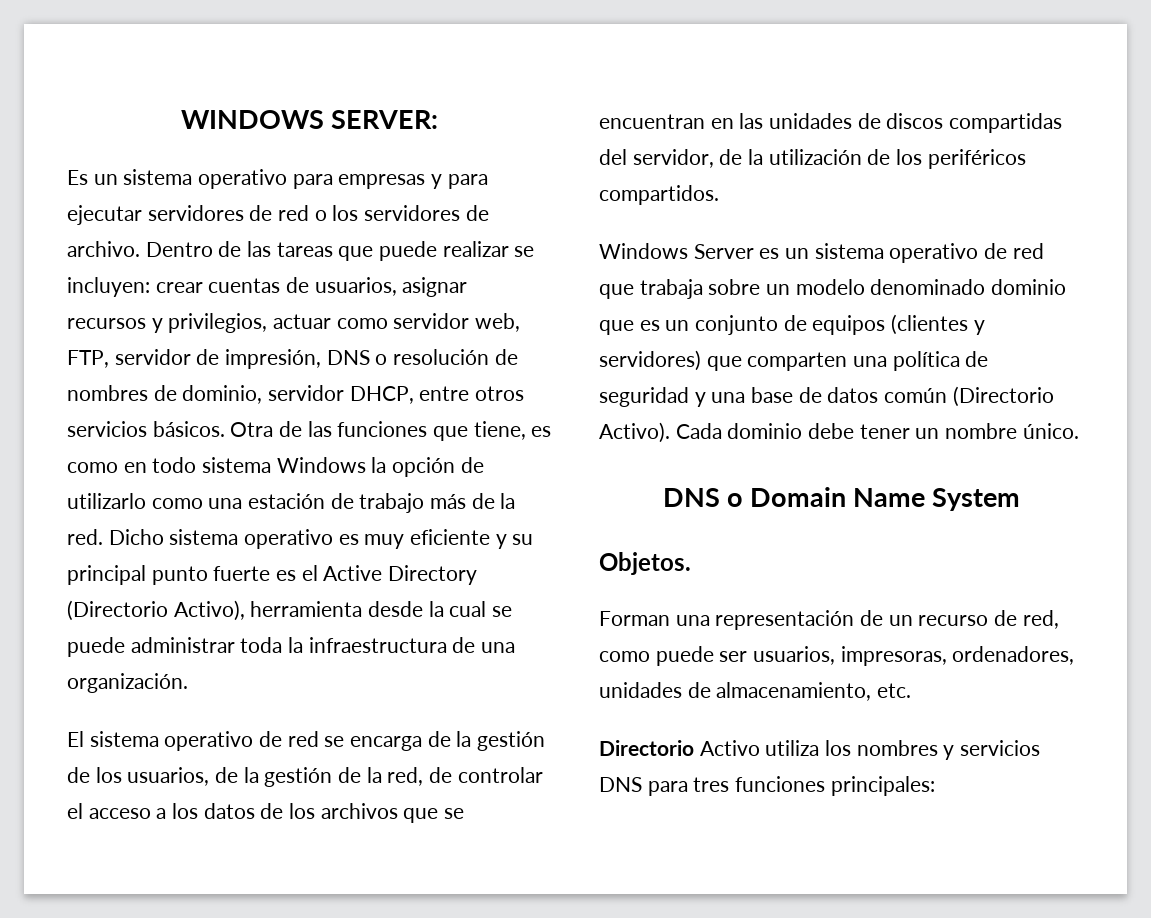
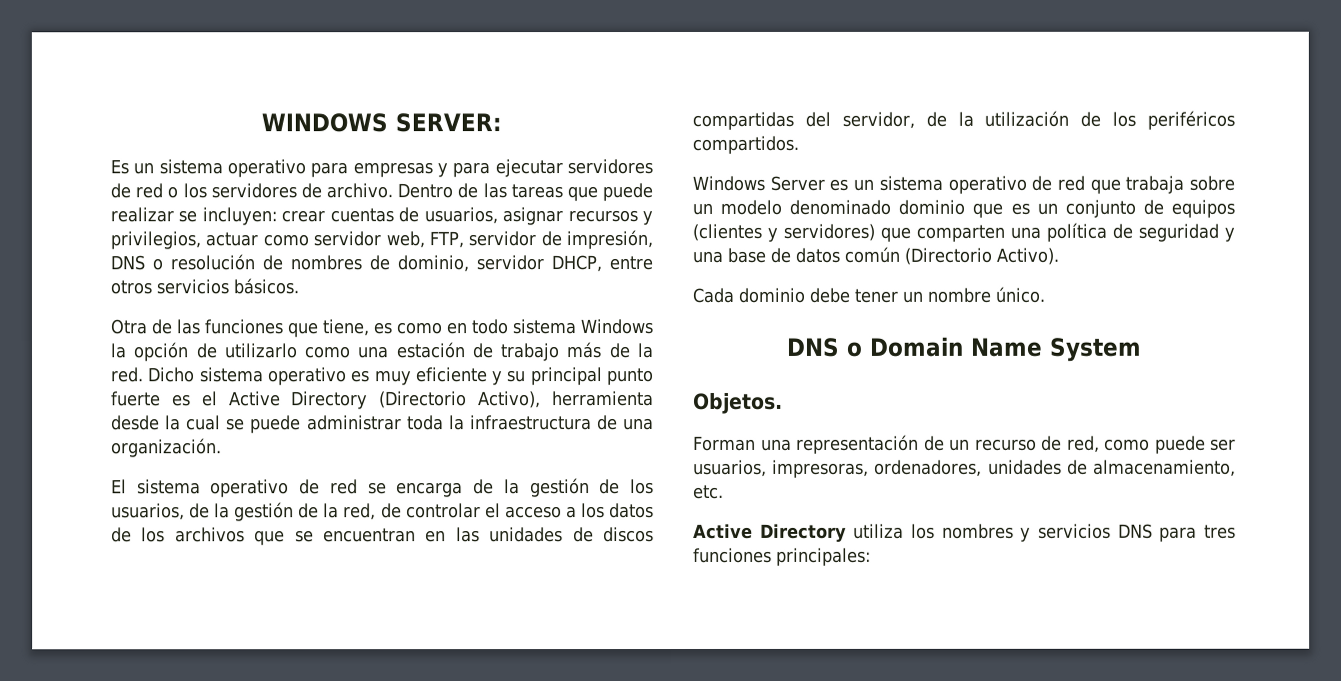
(225, 429) none -> (299, 286) //
(670, 432) none -> (1059, 256) //
[599,740,760,756] Directorio Activo -> [693,523,847,542] Active Directory

